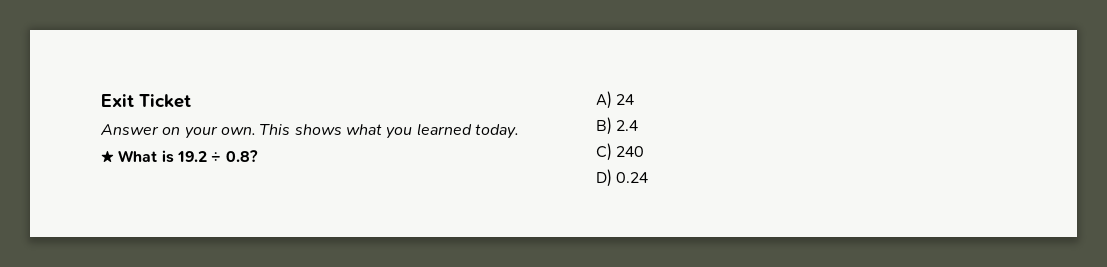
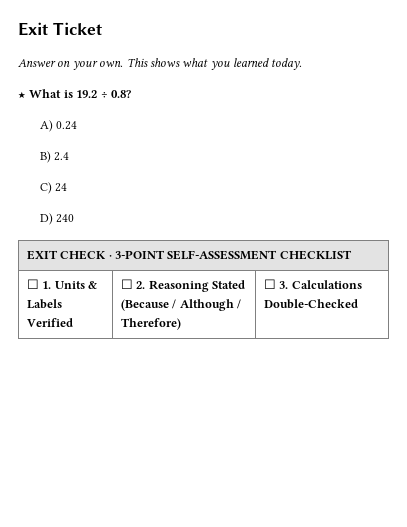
[616,94,635,105] 24 -> [55,121,77,130] 0.24
[616,146,645,157] 240 -> [54,183,67,192] 24
[616,172,649,183] 0.24 -> [55,214,74,223] [26,250,352,260] [26,279,97,289] [26,299,62,309] [26,318,73,327] [120,279,245,292] [120,299,241,311] [120,318,181,330] [263,279,362,289] [263,299,358,309] 240 // EXIT CHECK · 3-POINT SELF-ASSESSMENT CHECKLIST // ☐ 1. Units & Labels Verified | ☐ 2. Reasoning Stated (Because / Although / Therefore) | ☐ 3. Calculations Double-Checked

